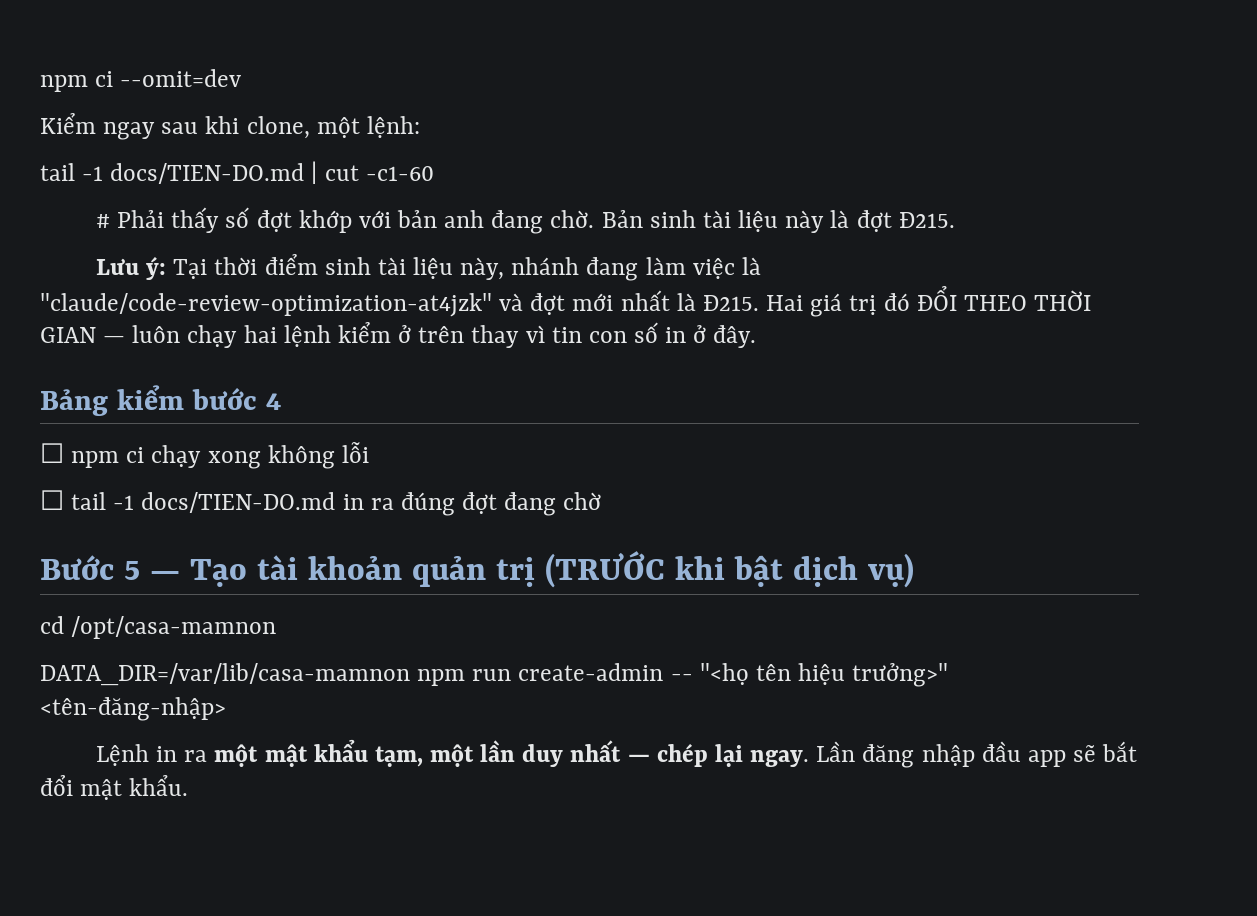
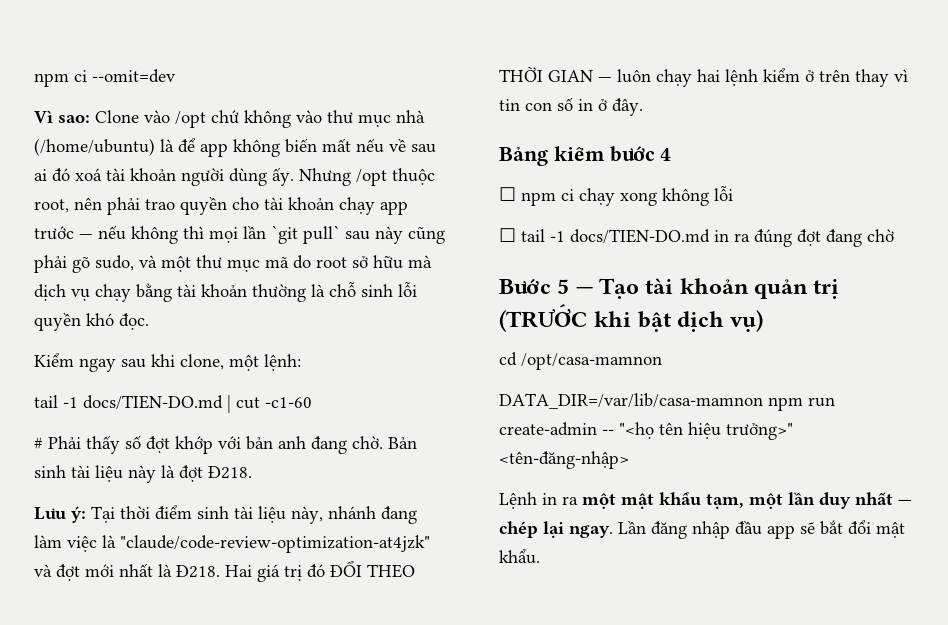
(242, 78) none -> [34,110,425,128] [34,138,436,157] [34,167,435,186] [34,196,408,215] [34,225,445,244] [34,255,432,273] [34,282,417,302] [34,312,149,331] // Vì sao: Clone vào /opt chứ không vào thư mục nhà (/home/ubuntu) là để app không biến mất nếu về sau ai đó xoá tài khoản người dùng ấy. Nhưng /opt thuộc root, nên phải trao quyền cho tài khoản chạy app trước — nếu không thì mọi lần `git pull` sau này cũng phải gõ sudo, và một thư mục mã do root sở hữu mà dịch vụ chạy bằng tài khoản thường là chỗ sinh lỗi quyền khó đọc.
[898,212,955,228] Đ215. -> [208,466,252,479] Đ218.
[702,295,759,311] Đ215. -> [176,565,220,578] Đ218.

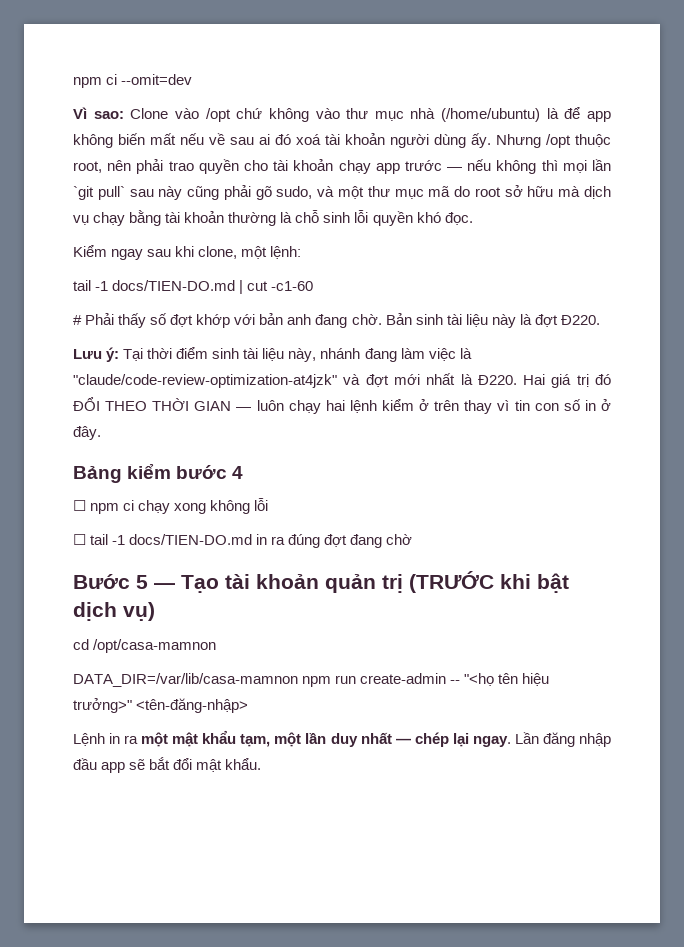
[208,466,252,479] Đ218. -> [560,315,600,325] Đ220.
[176,565,220,578] Đ218. -> [477,375,517,385] Đ220.

